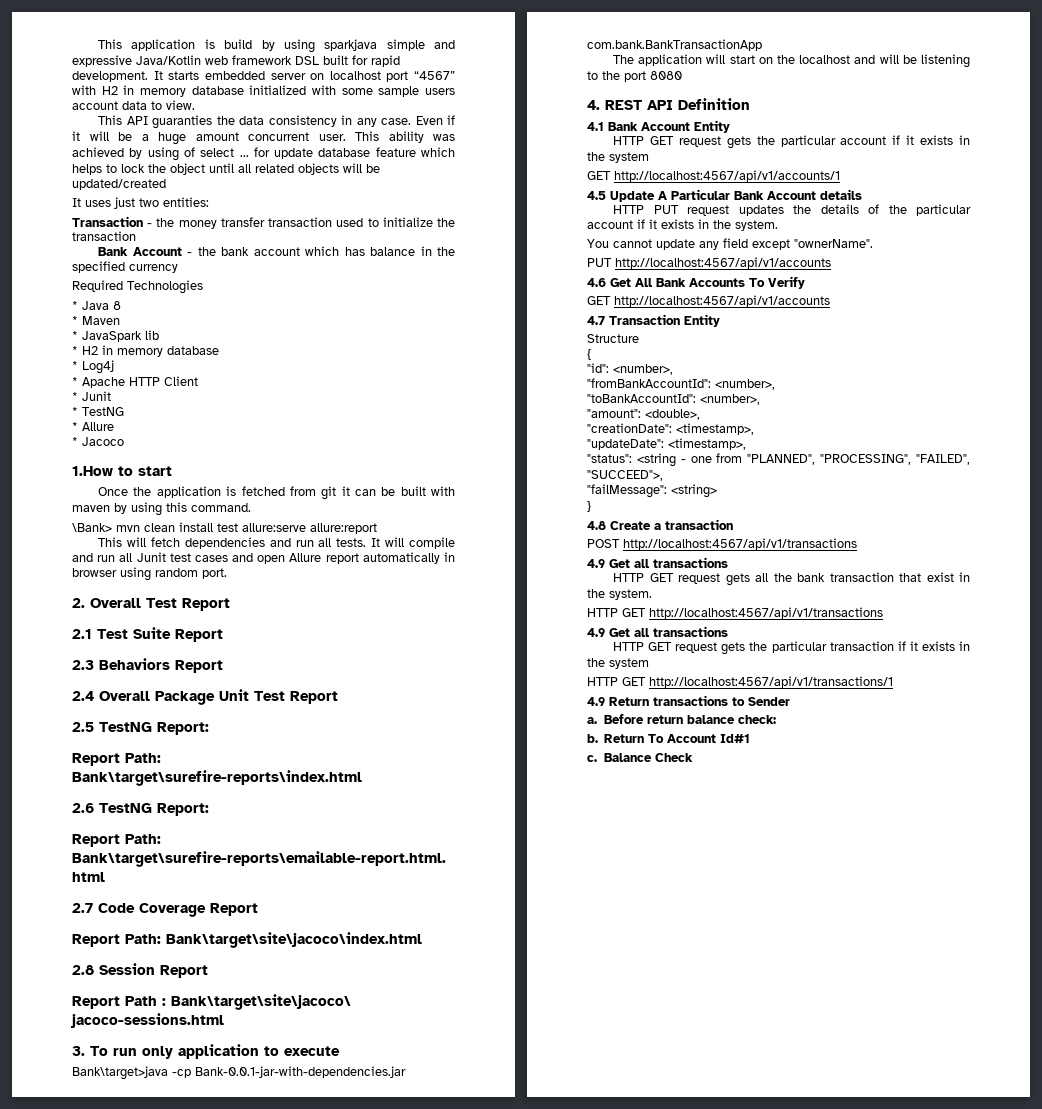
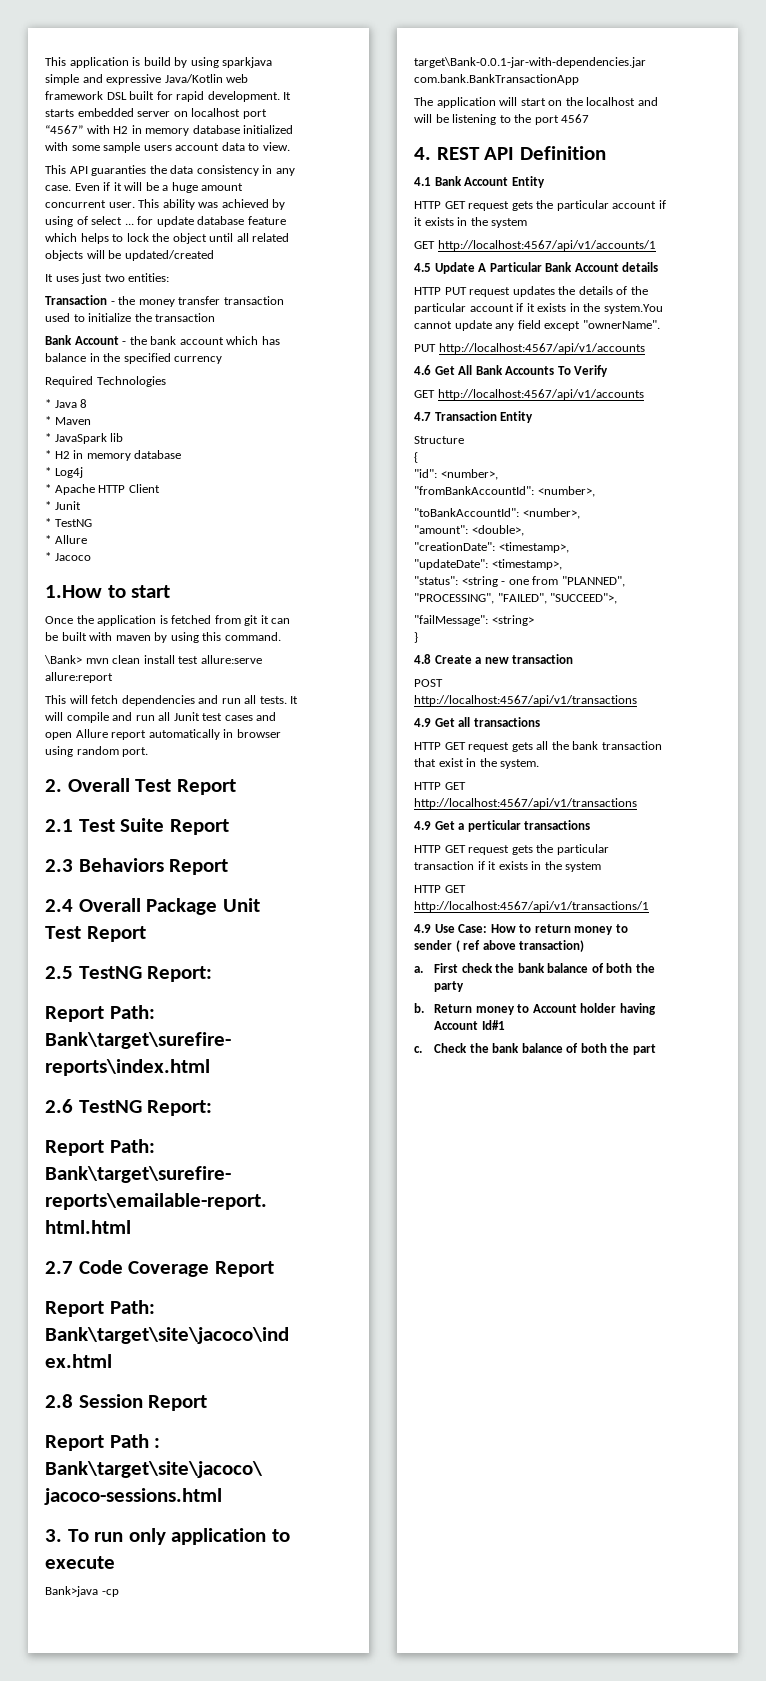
[72,1066,406,1080] Bank\target>java -cp Bank-0.0.1-jar-with-dependencies.jar -> [45,1586,119,1597] [414,57,646,68] Bank>java -cp target\Bank-0.0.1-jar-with-dependencies.jar
[650,71,682,80] 8080 -> [561,114,590,123] 4567
[735,220,778,231] [587,239,609,248] system. // You -> [603,304,663,314] system.You
(661, 526) none -> [484,657,509,664] new
[634,628,650,637] all -> [458,820,521,832] a perticular
[609,695,790,706] [587,714,776,724] [587,734,751,743] [587,753,693,762] Return transactions to Sender // a. Before return balance check: // b. Return To Account Id#1 // c. Balance Check -> [434,924,628,935] [414,940,585,952] [414,963,655,973] [434,981,465,992] [414,1003,656,1015] [434,1020,505,1030] [414,1043,656,1055] Use Case: How to return money to sender ( ref above transaction) // a. First check the bank balance of both the party // b. Return money to Account holder having Account Id#1 // c. Check the bank balance of both the part

